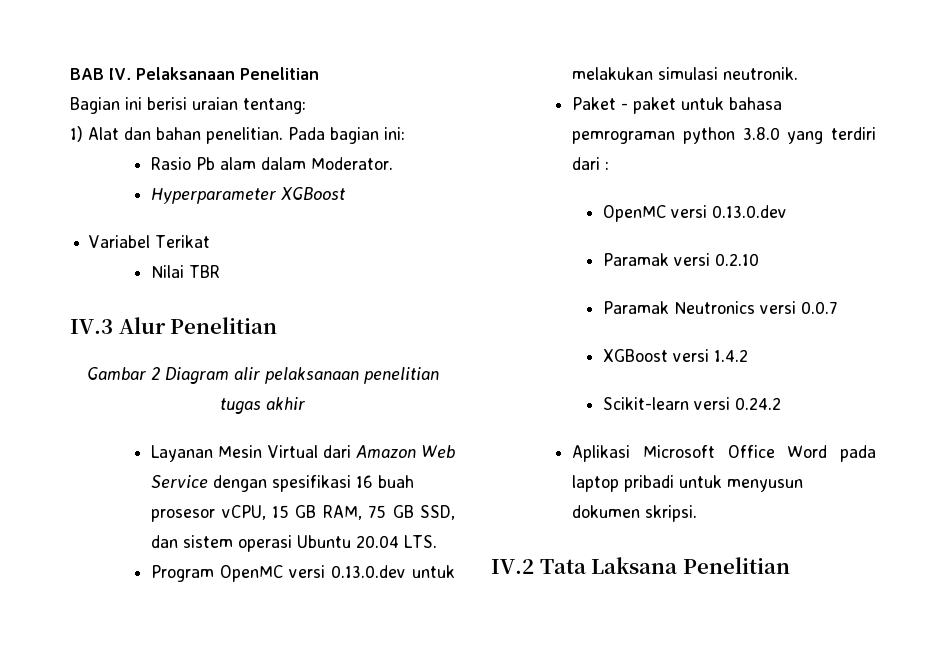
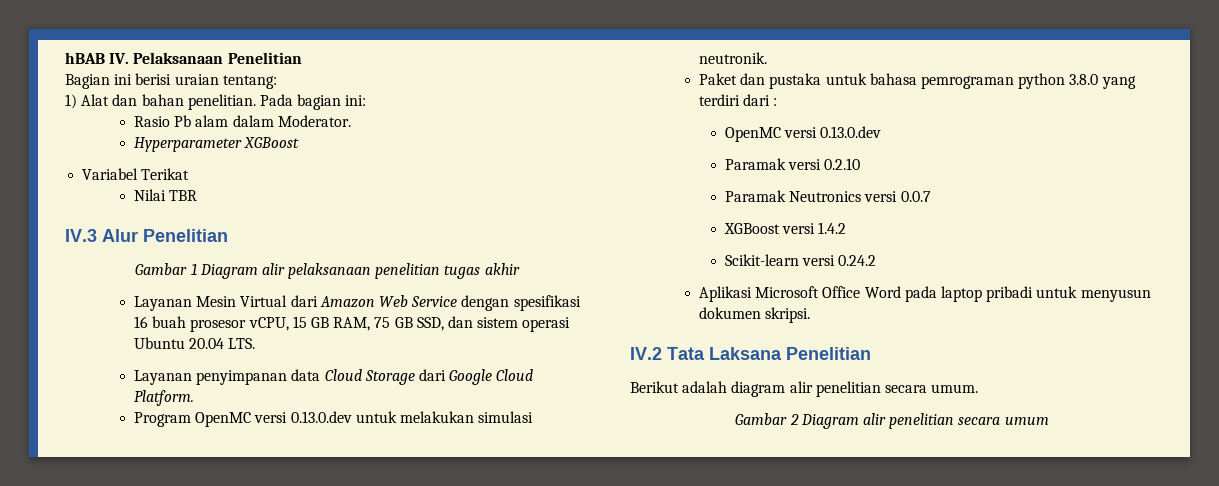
[70,68,104,80] BAB -> [65,52,105,64] hBAB
[150,367,160,380] 2 -> [190,263,197,275] 1
(438, 541) none -> [134,369,534,385] [134,390,195,406] // Layanan penyimpanan data Cloud Storage dari Google Cloud Platform.
[621,97,677,114] - paket -> [740,73,822,89] dan pustaka
(790, 565) none -> [630,381,979,397] [735,413,1049,429] // Berikut adalah diagram alir penelitian secara umum. // Gambar 2 Diagram alir penelitian secara umum

